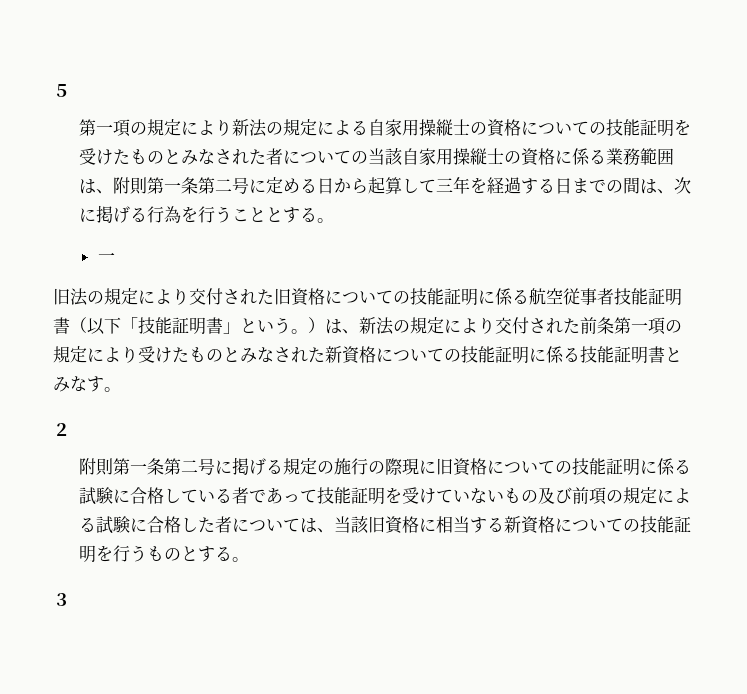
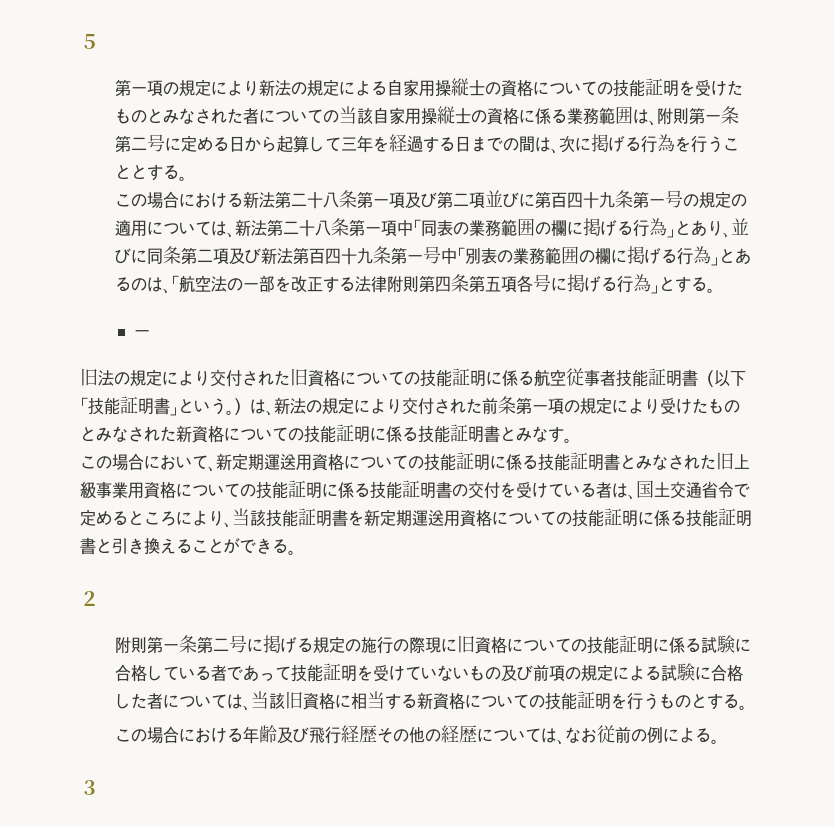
(335, 220) none -> [114,190,747,209] [114,218,749,238] [114,246,751,266] [114,274,715,294] // この場合における新法第二十八条第一項及び第二項並びに第百四十九条第一号の規定の適用については、新法第二十八条第一項中「同表の業務範囲の欄に掲げる行為」とあり、並びに同条第二項及び新法第百四十九条第一号中「別表の業務範囲の欄に掲げる行為」とあるのは、「航空法の一部を改正する法律附則第四条第五項各号に掲げる行為」とする。
(121, 389) none -> [80,452,750,472] [80,480,750,500] [80,508,752,528] [80,537,296,555] // この場合において、新定期運送用資格についての技能証明に係る技能証明書とみなされた旧上級事業用資格についての技能証明に係る技能証明書の交付を受けている者は、国土交通省令で定めるところにより、当該技能証明書を新定期運送用資格についての技能証明に係る技能証明書と引き換えることができる。
(250, 559) none -> [114,725,719,745] // この場合における年齢及び飛行経歴その他の経歴については、なお従前の例による。

